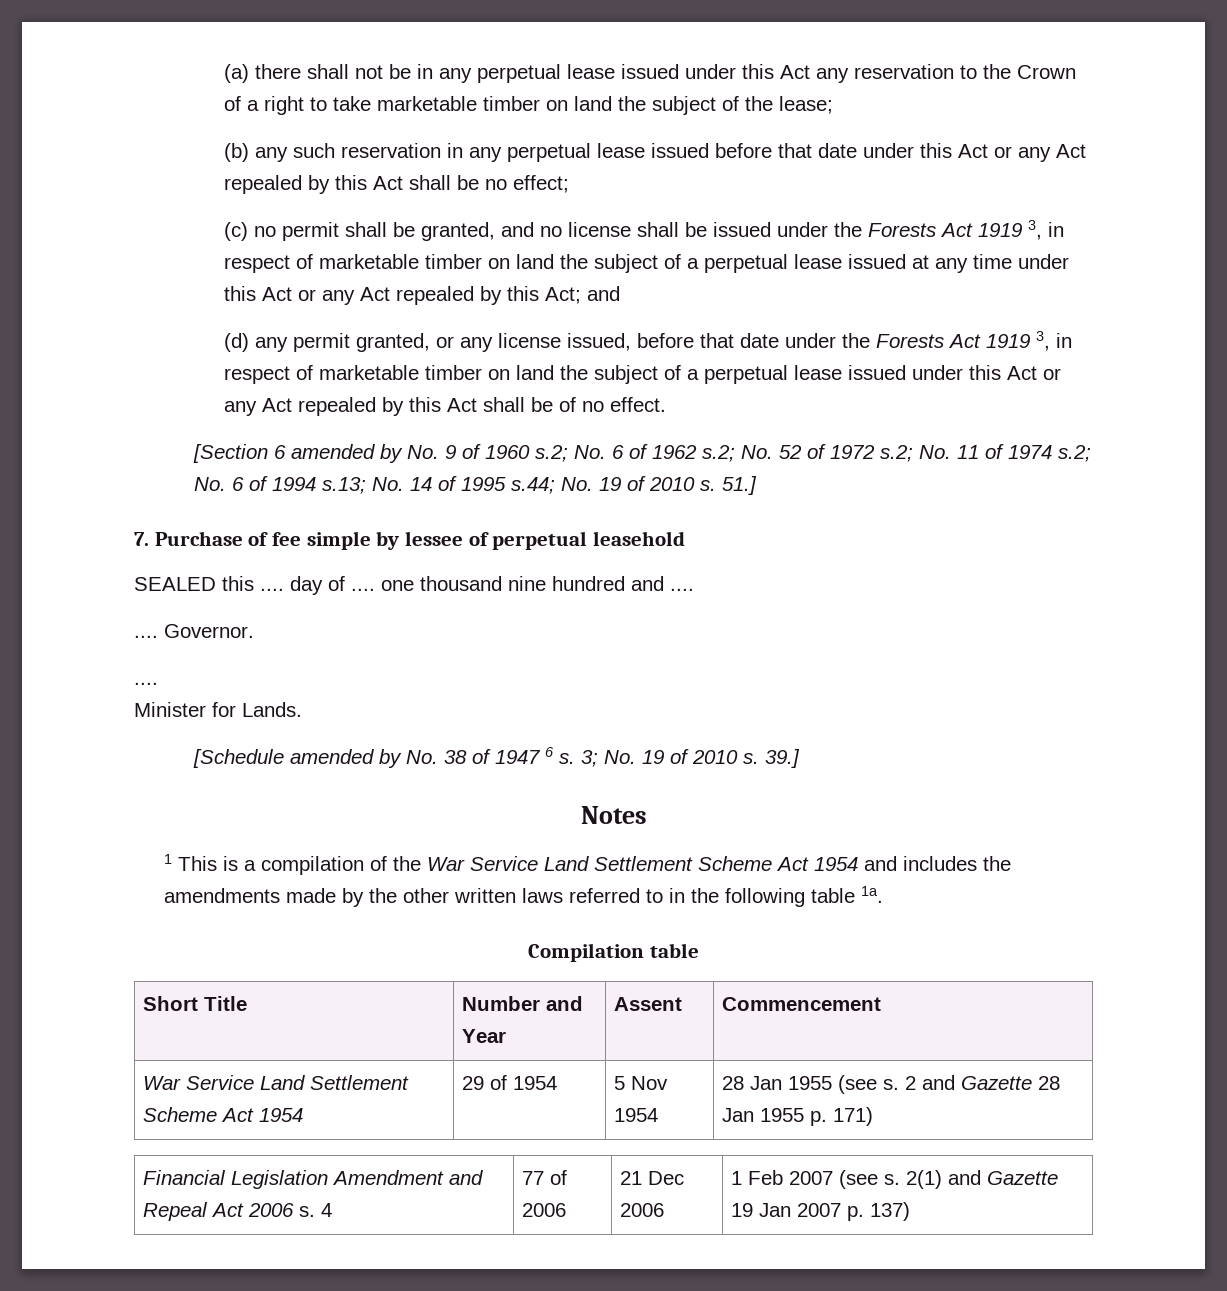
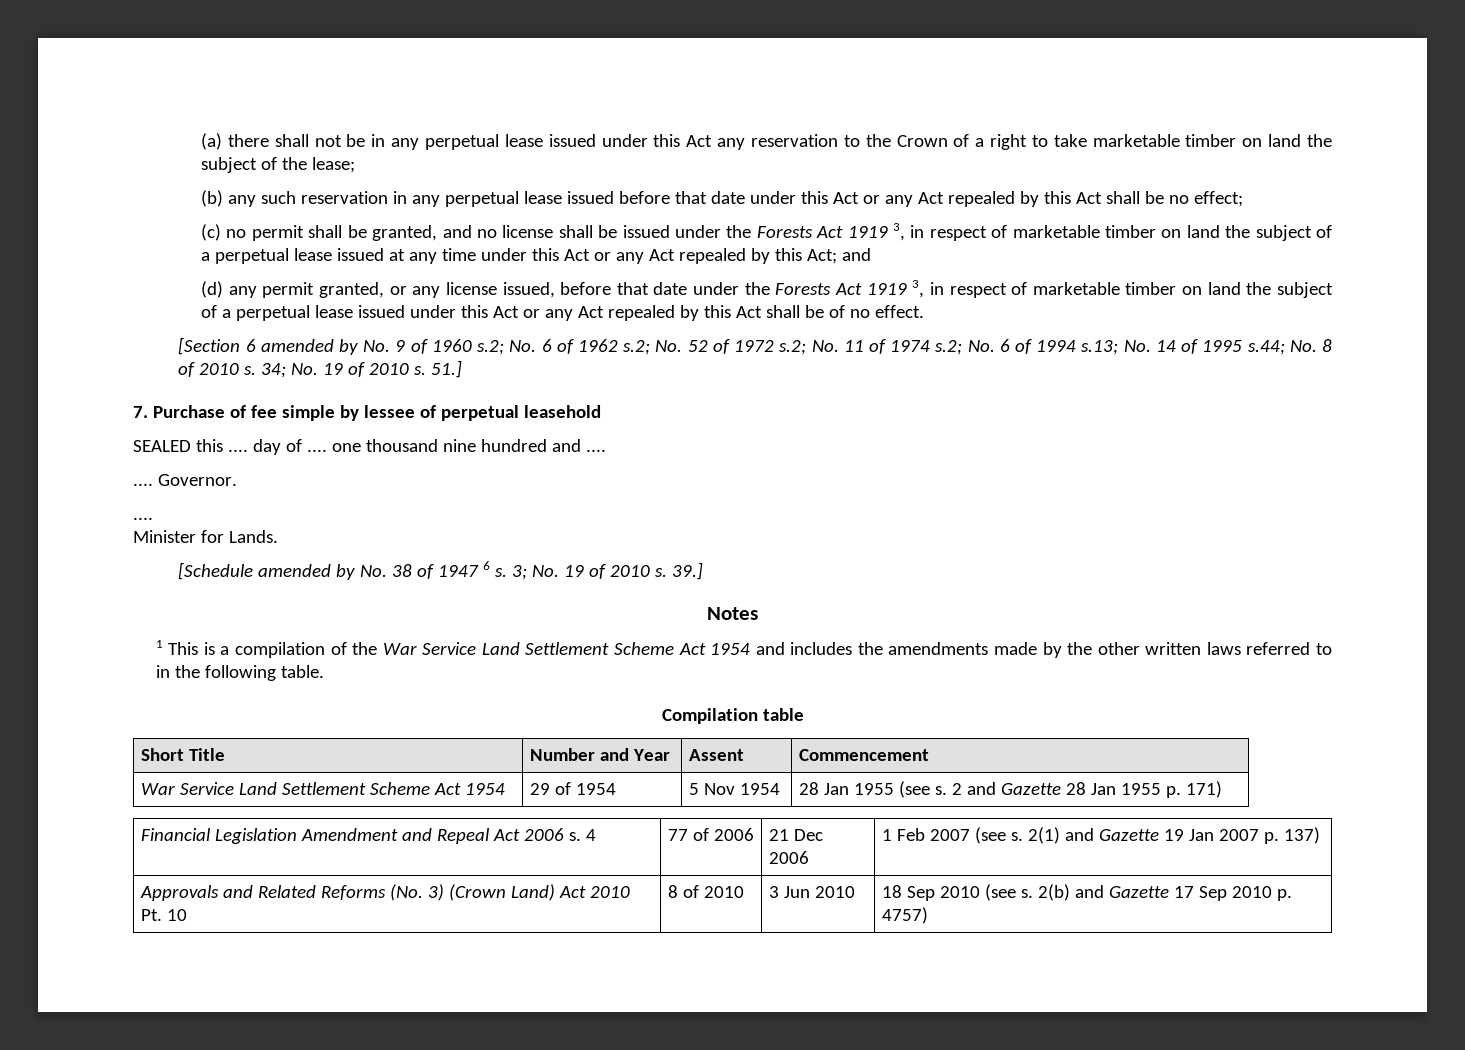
(593, 484) none -> [1321,339,1332,352] [178,362,319,378] 8 of 2010 s. 34; No.
[810,886,883,903] table 1a. -> [280,665,324,678] table.
(911, 1211) none -> [139,884,630,901] [140,909,187,921] [667,885,744,898] [768,886,855,898] [881,884,1292,901] [881,907,928,924] // Approvals and Related Reforms (No. 3) (Crown Land) Act 2010 Pt. 10 | 8 of 2010 | 3 Jun 2010 | 18 Sep 2010 (see s. 2(b) and Gazette 17 Sep 2010 p. 4757)

